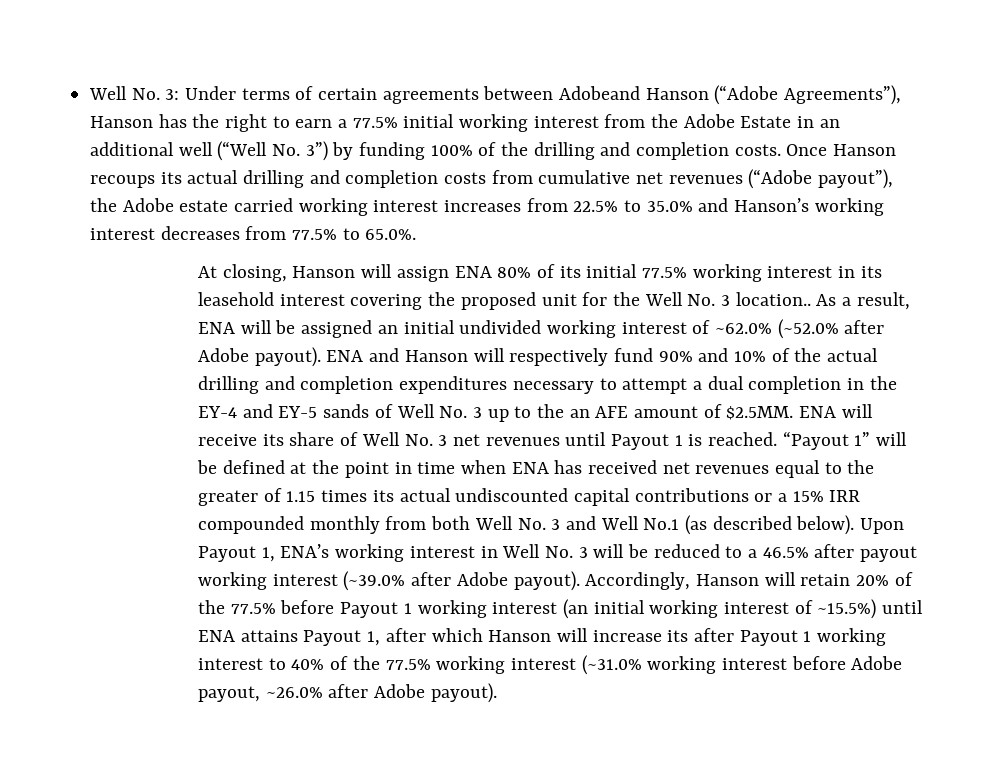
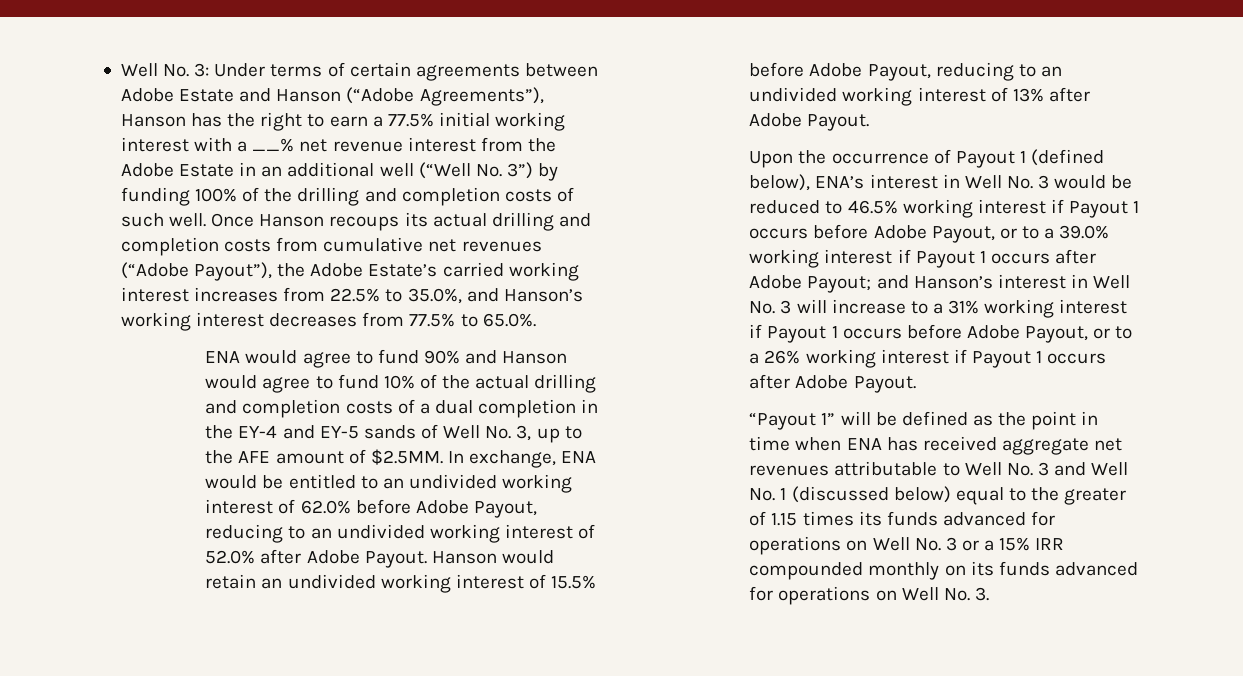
[559,86,641,100] Adobeand -> [120,88,272,102] Adobe Estate and
(599, 122) none -> [194,137,476,152] with a __% net revenue interest
[734,144,781,156] costs. -> [504,187,574,202] [120,213,207,227] costs of such well.
[818,169,894,189] [90,198,229,212] payout”), the Adobe estate -> [194,262,438,281] Payout”), the Adobe Estate’s
[646,201,693,212] 35.0% -> [407,288,462,304] 35.0%,
[198,264,882,282] [198,292,910,310] [198,319,885,339] [198,347,729,367] At closing, Hanson will assign ENA 80% of its initial 77.5% working interest in its leasehold interest covering the proposed unit for the Well No. 3 location.. As a result, ENA will be assigned an initial undivided working interest of ~62.0% (~52.0% after Adobe payout). ENA and Hanson will respectively fund 90% and -> [205,349,568,368] [205,374,379,393] ENA would agree to fund 90% and Hanson would agree to fund
[399,376,688,394] expenditures necessary to attempt -> [345,399,415,414] costs of
[472,407,482,418] 3 -> [516,425,532,441] 3,
[569,409,590,418] an -> (234, 457) none
[798,404,873,418] [198,432,777,450] ENA will receive its share of Well No. 3 net revenues until Payout 1 is reached. -> [447,450,597,468] [205,474,573,493] [205,499,537,518] [205,524,596,543] [205,549,554,568] [205,574,597,593] [749,62,1062,81] [749,87,1090,106] [749,113,870,131] [749,149,1105,168] [749,174,1133,191] [749,199,1140,218] [749,224,1110,243] [749,249,1097,268] [749,274,1131,293] [749,299,1128,318] [749,324,1133,343] [749,349,1107,368] [749,374,916,393] In exchange, ENA would be entitled to an undivided working interest of 62.0% before Adobe Payout, reducing to an undivided working interest of 52.0% after Adobe Payout. Hanson would retain an undivided working interest of 15.5% before Adobe Payout, reducing to an undivided working interest of 13% after Adobe Payout. // Upon the occurrence of Payout 1 (defined below), ENA’s interest in Well No. 3 would be reduced to 46.5% working interest if Payout 1 occurs before Adobe Payout, or to a 39.0% working interest if Payout 1 occurs after Adobe Payout; and Hanson’s interest in Well No. 3 will increase to a 31% working interest if Payout 1 occurs before Adobe Payout, or to a 26% working interest if Payout 1 occurs after Adobe Payout. //
[290,462,307,474] at -> [972,415,993,426] as
[662,462,770,474] net revenues -> [1001,438,1123,455] [749,461,1129,476] [749,486,951,503] aggregate net revenues attributable to Well No. 3 and Well No. 1 (discussed below)
[399,488,749,506] actual undiscounted capital contributions -> [886,511,1056,526] [749,536,957,555] funds advanced for operations on Well No. 3
[385,515,904,535] [198,544,917,562] [198,571,913,591] [198,599,923,619] [198,628,886,646] [198,655,903,675] [198,683,497,703] from both Well No. 3 and Well No.1 (as described below). Upon Payout 1, ENA’s working interest in Well No. 3 will be reduced to a 46.5% after payout working interest (~39.0% after Adobe payout). Accordingly, Hanson will retain 20% of the 77.5% before Payout 1 working interest (an initial working interest of ~15.5%) until ENA attains Payout 1, after which Hanson will increase its after Payout 1 working interest to 40% of the 77.5% working interest (~31.0% working interest before Adobe payout, ~26.0% after Adobe payout). -> [944,561,1138,576] [749,586,989,605] on its funds advanced for operations on Well No. 3.

